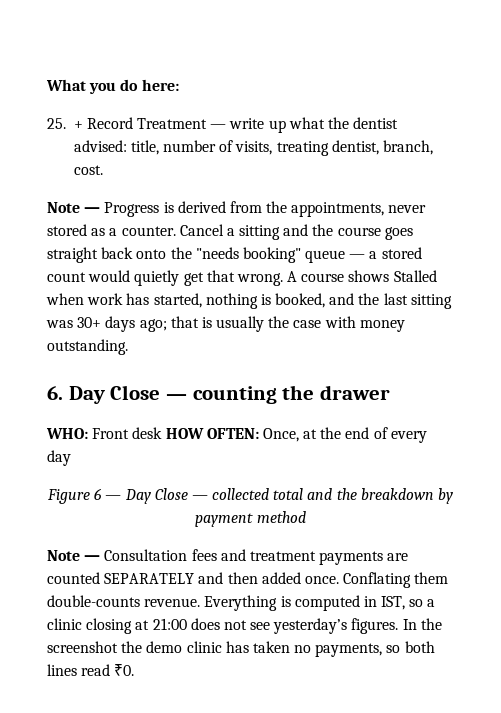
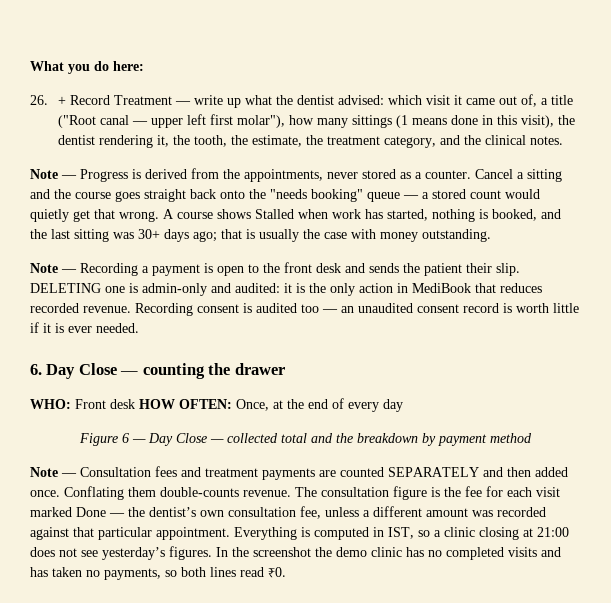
[47,118,66,129] 25. -> [30,95,48,105] 26.
[130,140,434,156] [73,165,103,175] title, number of visits, treating dentist, branch, cost. -> [387,94,573,107] [57,114,575,128] [57,135,563,148] which visit it came out of, a title ("Root canal — upper left first molar"), how many sittings (1 means done in this visit), the dentist rendering it, the tooth, the estimate, the treatment category, and the clinical notes.
(128, 347) none -> [30,262,520,276] [30,283,542,296] [30,303,579,316] [30,322,139,333] // Note — Recording a payment is open to the front desk and sends the patient their slip. DELETING one is admin-only and audited: it is the only action in MediBook that reduces recorded revenue. Recording consent is audited too — an unaudited consent record is worth little if it is ever needed.
(201, 602) none -> [295,486,560,500] [30,506,546,519] [30,527,230,540] The consultation figure is the fee for each visit marked Done — the dentist’s own consultation fee, unless a different amount was recorded against that particular appointment.
(249, 647) none -> [428,547,561,560] [30,567,48,577] no completed visits and has

